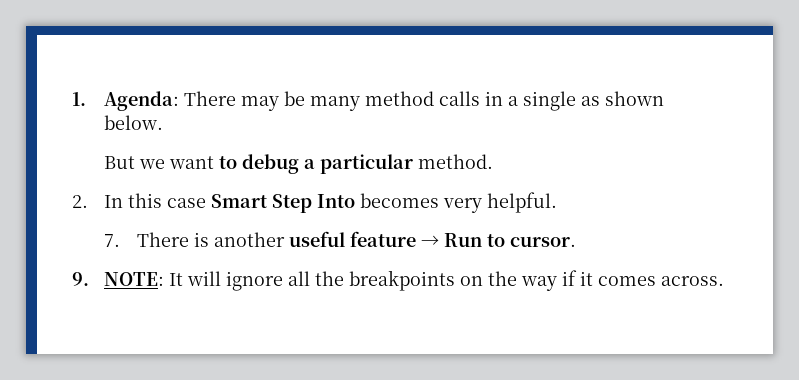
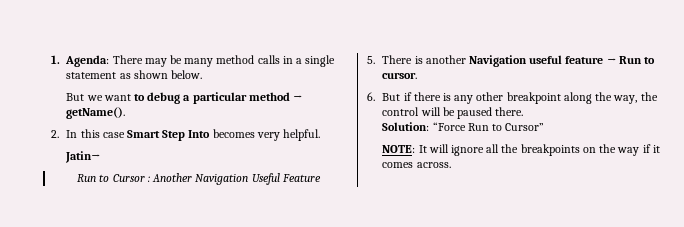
(577, 101) none -> [66,72,117,79] statement
[418,154,494,169] method. -> [248,92,303,101] [66,107,126,119] method → getName().
[104,234,121,247] 7. -> [65,151,101,163] [77,173,321,185] [367,56,375,64] Jatin→ // Run to Cursor : Another Navigation Useful Feature // 5.
(285, 239) none -> [468,55,527,67] Navigation
[72,272,89,286] 9. -> [367,92,658,104] [382,107,524,119] [382,122,545,131] 6. But if there is any other breakpoint along the way, the control will be paused there. // Solution: “Force Run to Cursor” //

